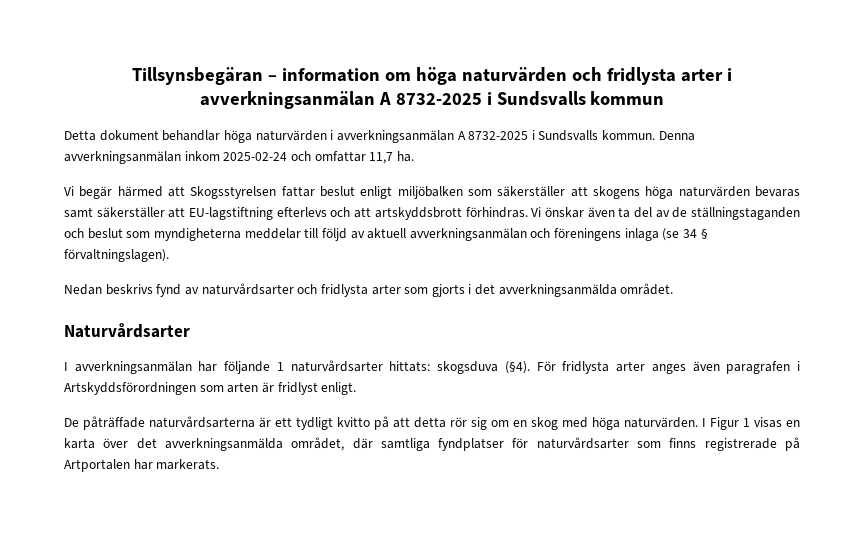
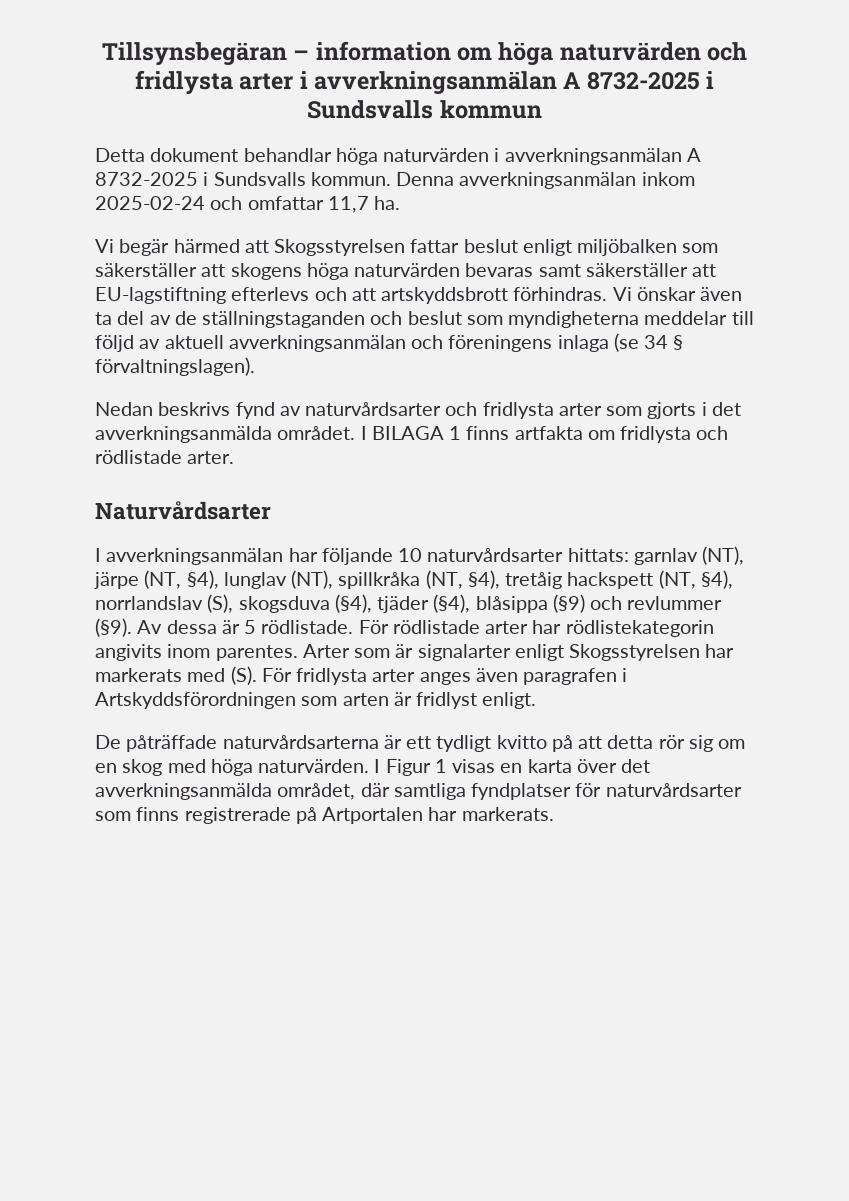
(674, 289) none -> [360,426,729,443] [95,450,235,464] I BILAGA 1 finns artfakta om fridlysta och rödlistade arter.
[276,362,284,371] 1 -> [398,548,423,562] 10
[437,361,530,374] skogsduva (§4). -> [633,546,745,565] [94,570,733,589] [95,594,723,613] [95,618,714,637] [95,644,735,661] [95,666,257,685] garnlav (NT), järpe (NT, §4), lunglav (NT), spillkråka (NT, §4), tretåig hackspett (NT, §4), norrlandslav (S), skogsduva (§4), tjäder (§4), blåsippa (§9) och revlummer (§9). Av dessa är 5 rödlistade. För rödlistade arter har rödlistekategorin angivits inom parentes. Arter som är signalarter enligt Skogsstyrelsen har markerats med (S).

